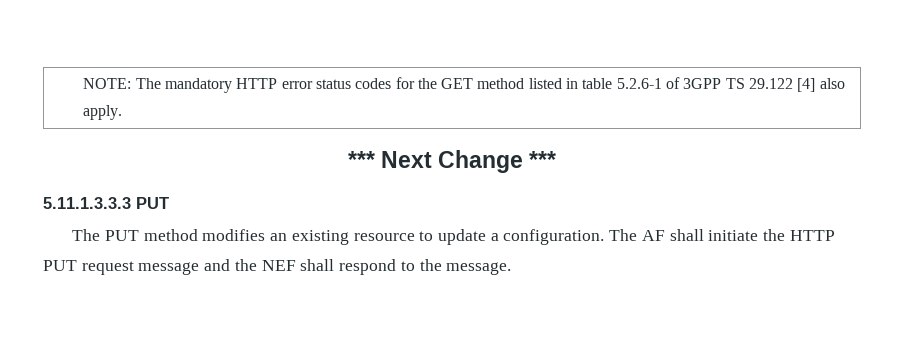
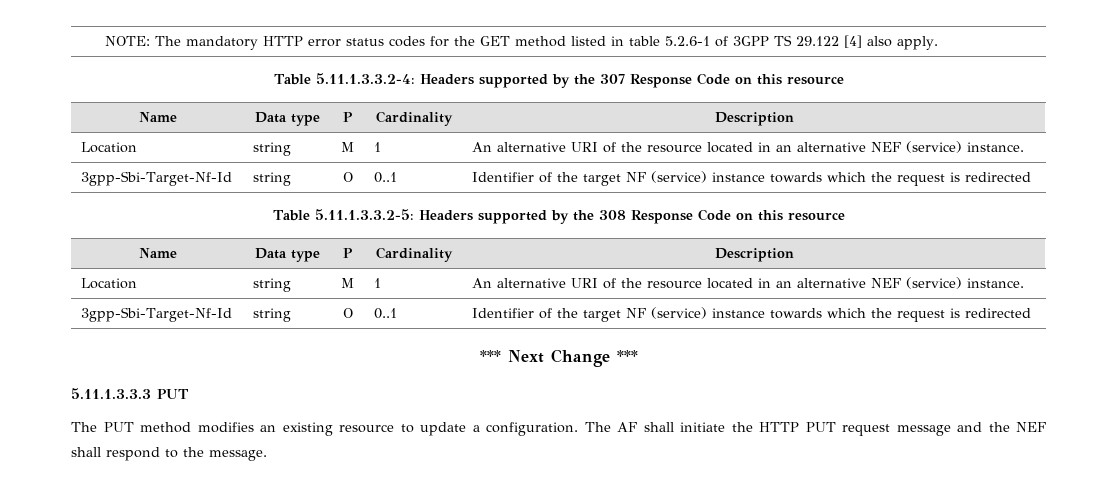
(123, 112) none -> [273,73,844,88] [138,112,177,122] [254,112,320,126] [343,112,352,122] [375,111,453,126] [714,112,794,126] [81,142,138,153] [253,142,292,156] [341,142,354,152] [374,142,382,152] [472,141,1025,153] [81,171,233,186] [253,172,292,186] [342,172,353,182] [374,172,398,183] [472,171,1032,186] [272,209,845,224] [138,248,177,258] [254,248,320,262] [343,248,352,258] [375,247,453,262] [714,248,794,262] [81,278,138,289] [253,278,292,292] [341,278,354,288] [374,278,382,288] [472,277,1025,289] [81,307,233,322] [253,308,292,322] [342,308,353,318] [374,308,398,319] [472,307,1032,322] // Table 5.11.1.3.3.2-4: Headers supported by the 307 Response Code on this resource // Name | Data type | P | Cardinality | Description // Location | string | M | 1 | An alternative URI of the resource located in an alternative NEF (service) instance. // 3gpp-Sbi-Target-Nf-Id | string | O | 0..1 | Identifier of the target NF (service) instance towards which the request is redirected // Table 5.11.1.3.3.2-5: Headers supported by the 308 Response Code on this resource // Name | Data type | P | Cardinality | Description // Location | string | M | 1 | An alternative URI of the resource located in an alternative NEF (service) instance. // 3gpp-Sbi-Target-Nf-Id | string | O | 0..1 | Identifier of the target NF (service) instance towards which the request is redirected

